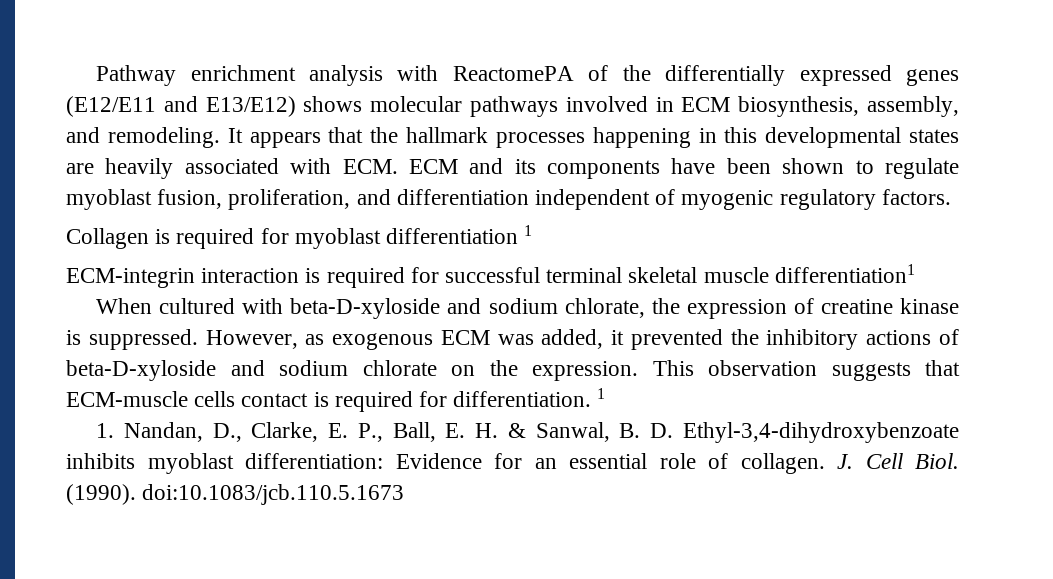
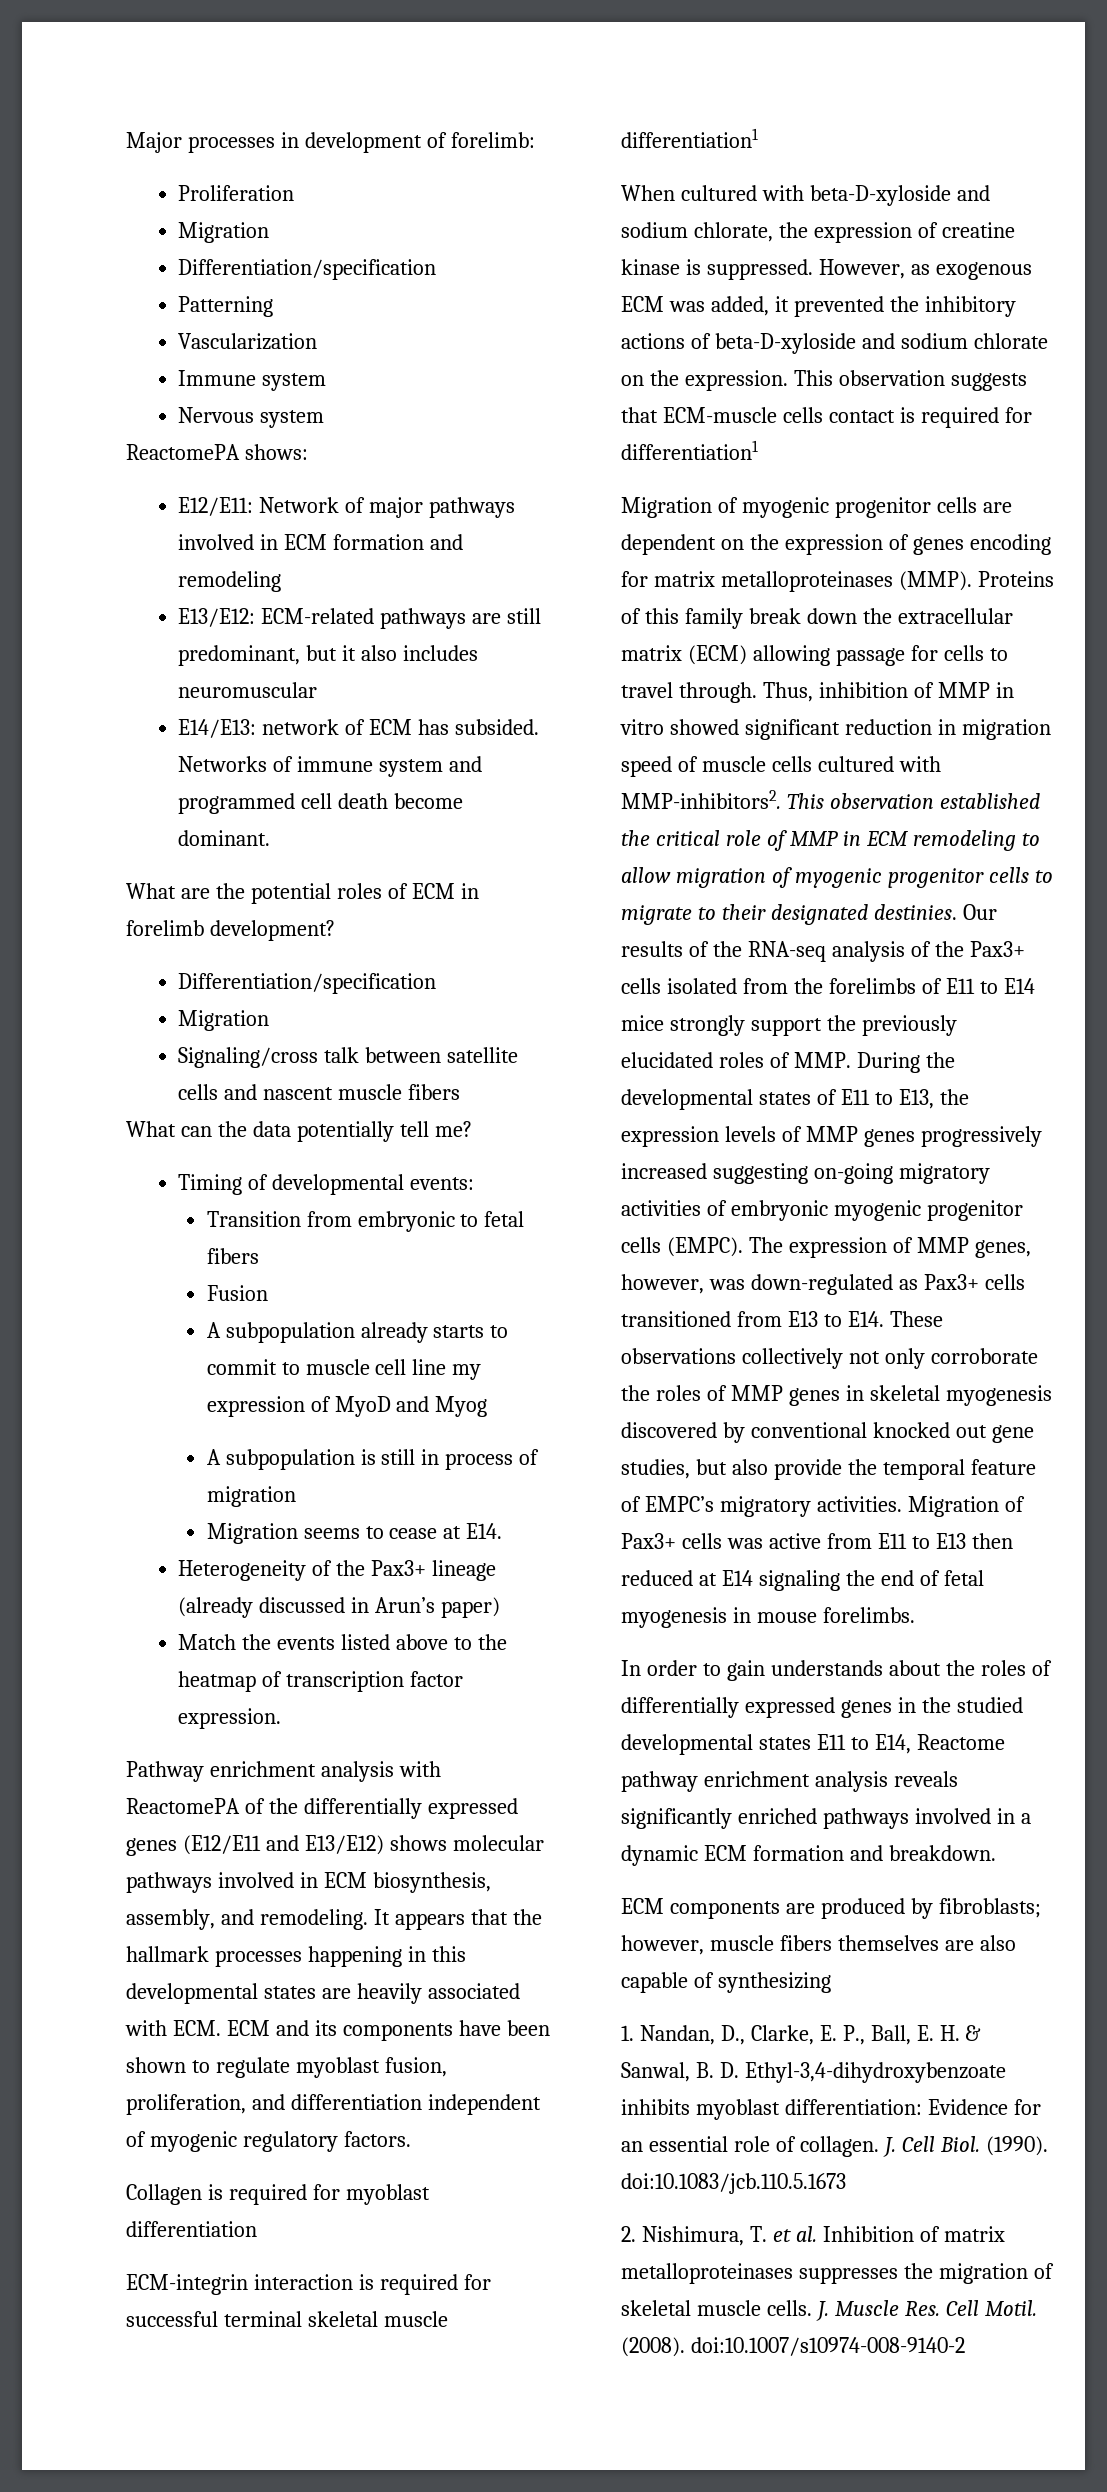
(96, 75) none -> [126,132,535,153] [178,185,295,201] [178,222,270,243] [178,259,437,280] [178,296,274,317] [178,333,318,350] [178,370,327,391] [178,407,325,428] [126,444,308,460] [178,497,516,518] [178,534,464,550] [178,571,282,592] [178,608,542,629] [178,645,479,666] [178,682,318,698] [178,719,540,738] [178,756,483,777] [178,793,464,814] [178,830,271,846] [126,883,479,904] [126,920,335,941] [178,973,437,994] [178,1010,270,1031] [178,1047,519,1068] [178,1084,461,1100] [126,1121,472,1142] [178,1174,475,1195] [206,1211,525,1232] [206,1248,259,1264] [206,1285,268,1301] [206,1322,509,1343] [206,1359,482,1380] [206,1396,488,1417] [206,1449,540,1470] [206,1486,296,1507] [206,1523,503,1544] [178,1560,497,1581] [178,1597,501,1618] [178,1634,508,1650] [178,1671,464,1692] [178,1708,282,1729] Major processes in development of forelimb: // Proliferation // Migration // Differentiation/specification // Patterning // Vascularization // Immune system // Nervous system // ReactomePA shows: // E12/E11: Network of major pathways involved in ECM formation and remodeling // E13/E12: ECM-related pathways are still predominant, but it also includes neuromuscular // E14/E13: network of ECM has subsided. Networks of immune system and programmed cell death become dominant. // What are the potential roles of ECM in forelimb development? // Differentiation/specification // Migration // Signaling/cross talk between satellite cells and nascent muscle fibers // What can the data potentially tell me? // Timing of developmental events: // Transition from embryonic to fetal fibers // Fusion // A subpopulation already starts to commit to muscle cell line my expression of MyoD and Myog // A subpopulation is still in process of migration // Migration seems to cease at E14. // Heterogeneity of the Pax3+ lineage (already discussed in Arun’s paper) // Match the events listed above to the heatmap of transcription factor expression. //
[524,225,533,236] 1 -> (257, 2229) none
[453,388,606,407] differentiation. 1 -> [621,440,758,460] [621,497,1012,518] [621,534,1051,555] [621,571,1054,592] [621,608,1013,629] [621,645,1008,666] [621,682,1014,703] [620,719,1051,740] [621,756,941,777] [621,790,1040,809] [621,830,1040,851] [621,867,1053,888] [621,904,997,925] [621,941,1025,962] [621,978,1035,994] [621,1015,957,1036] [621,1052,955,1073] [621,1089,969,1110] [621,1126,1042,1147] [621,1163,990,1184] [621,1200,1023,1221] [621,1237,1031,1258] [621,1274,1025,1295] [621,1311,943,1327] [621,1348,1038,1369] [621,1385,1052,1406] [621,1422,1034,1443] [621,1459,1036,1480] [621,1496,1025,1517] [621,1533,1013,1549] [621,1570,984,1591] [621,1607,915,1628] [621,1660,1052,1681] [621,1697,1023,1718] [621,1734,1005,1755] [621,1771,958,1792] [621,1808,1031,1829] [621,1845,996,1866] [621,1898,1041,1919] [621,1935,1016,1955] [621,1972,831,1993] differentiation1 // Migration of myogenic progenitor cells are dependent on the expression of genes encoding for matrix metalloproteinases (MMP). Proteins of this family break down the extracellular matrix (ECM) allowing passage for cells to travel through. Thus, inhibition of MMP in vitro showed significant reduction in migration speed of muscle cells cultured with MMP-inhibitors2. This observation established the critical role of MMP in ECM remodeling to allow migration of myogenic progenitor cells to migrate to their designated destinies. Our results of the RNA-seq analysis of the Pax3+ cells isolated from the forelimbs of E11 to E14 mice strongly support the previously elucidated roles of MMP. During the developmental states of E11 to E13, the expression levels of MMP genes progressively increased suggesting on-going migratory activities of embryonic myogenic progenitor cells (EMPC). The expression of MMP genes, however, was down-regulated as Pax3+ cells transitioned from E13 to E14. These observations collectively not only corroborate the roles of MMP genes in skeletal myogenesis discovered by conventional knocked out gene studies, but also provide the temporal feature of EMPC’s migratory activities. Migration of Pax3+ cells was active from E11 to E13 then reduced at E14 signaling the end of fetal myogenesis in mouse forelimbs. // In order to gain understands about the roles of differentially expressed genes in the studied developmental states E11 to E14, Reactome pathway enrichment analysis reveals significantly enriched pathways involved in a dynamic ECM formation and breakdown. // ECM components are produced by fibroblasts; however, muscle fibers themselves are also capable of synthesizing
(405, 494) none -> [621,2226,1005,2246] [621,2263,1054,2284] [621,2300,1037,2321] [621,2337,965,2357] // 2. Nishimura, T. et al. Inhibition of matrix metalloproteinases suppresses the migration of skeletal muscle cells. J. Muscle Res. Cell Motil. (2008). doi:10.1007/s10974-008-9140-2

